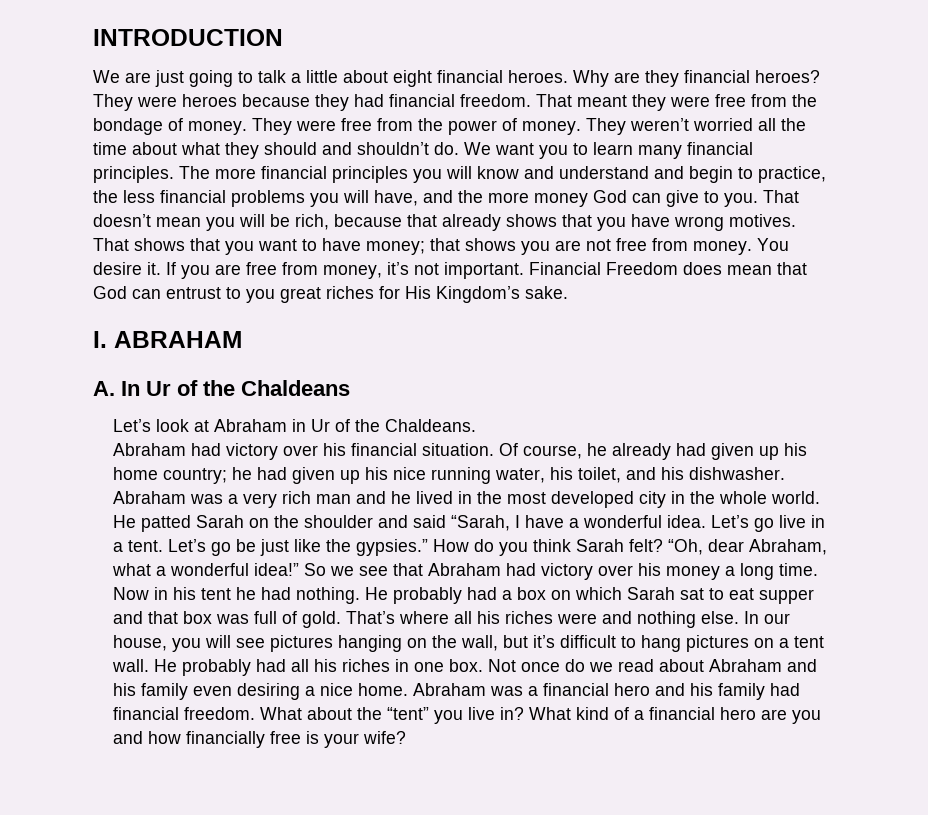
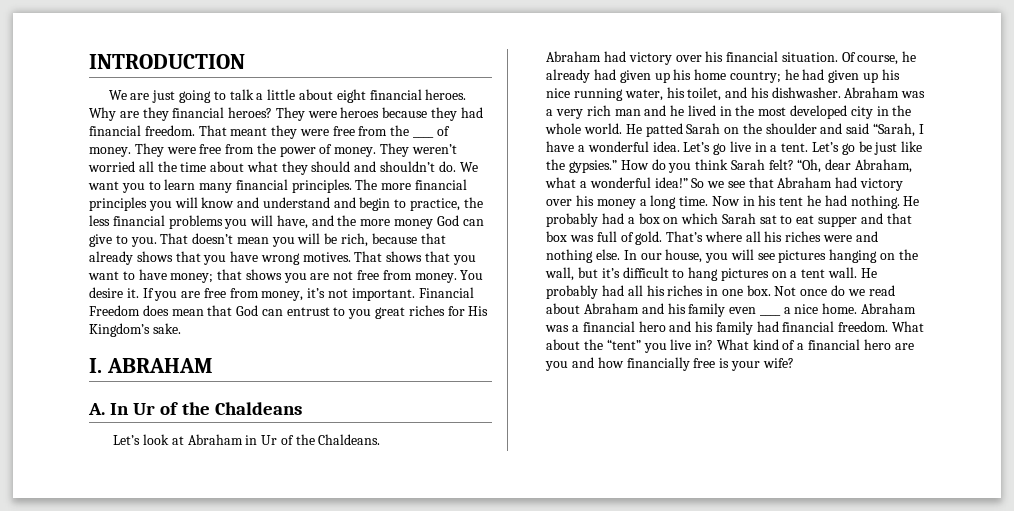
[93,118,163,135] bondage -> [413,136,435,138] ____
[237,683,301,700] desiring -> [759,314,781,316] ____

